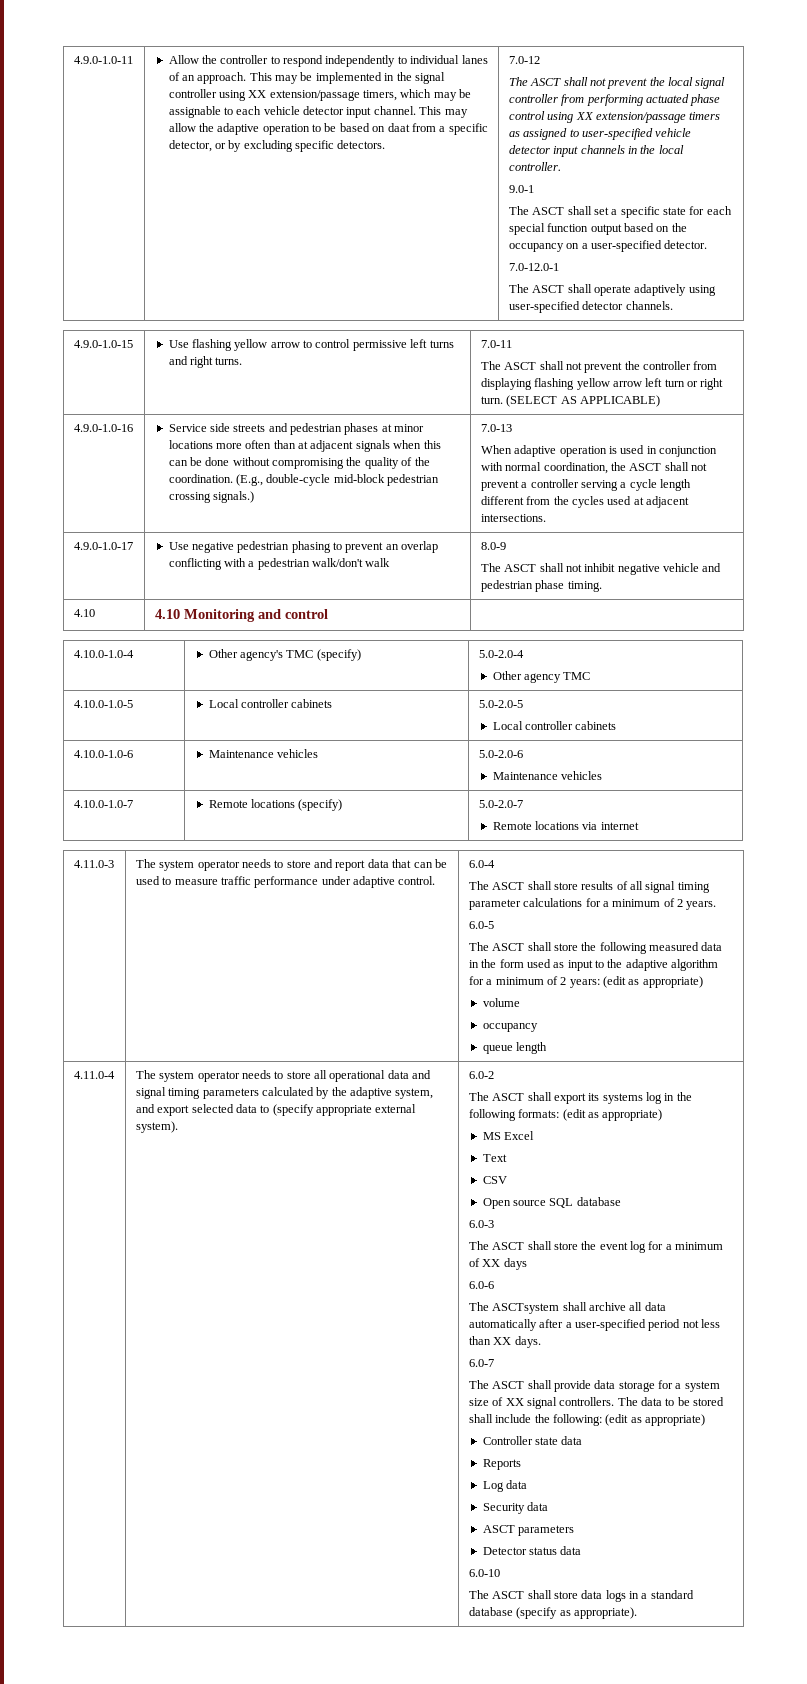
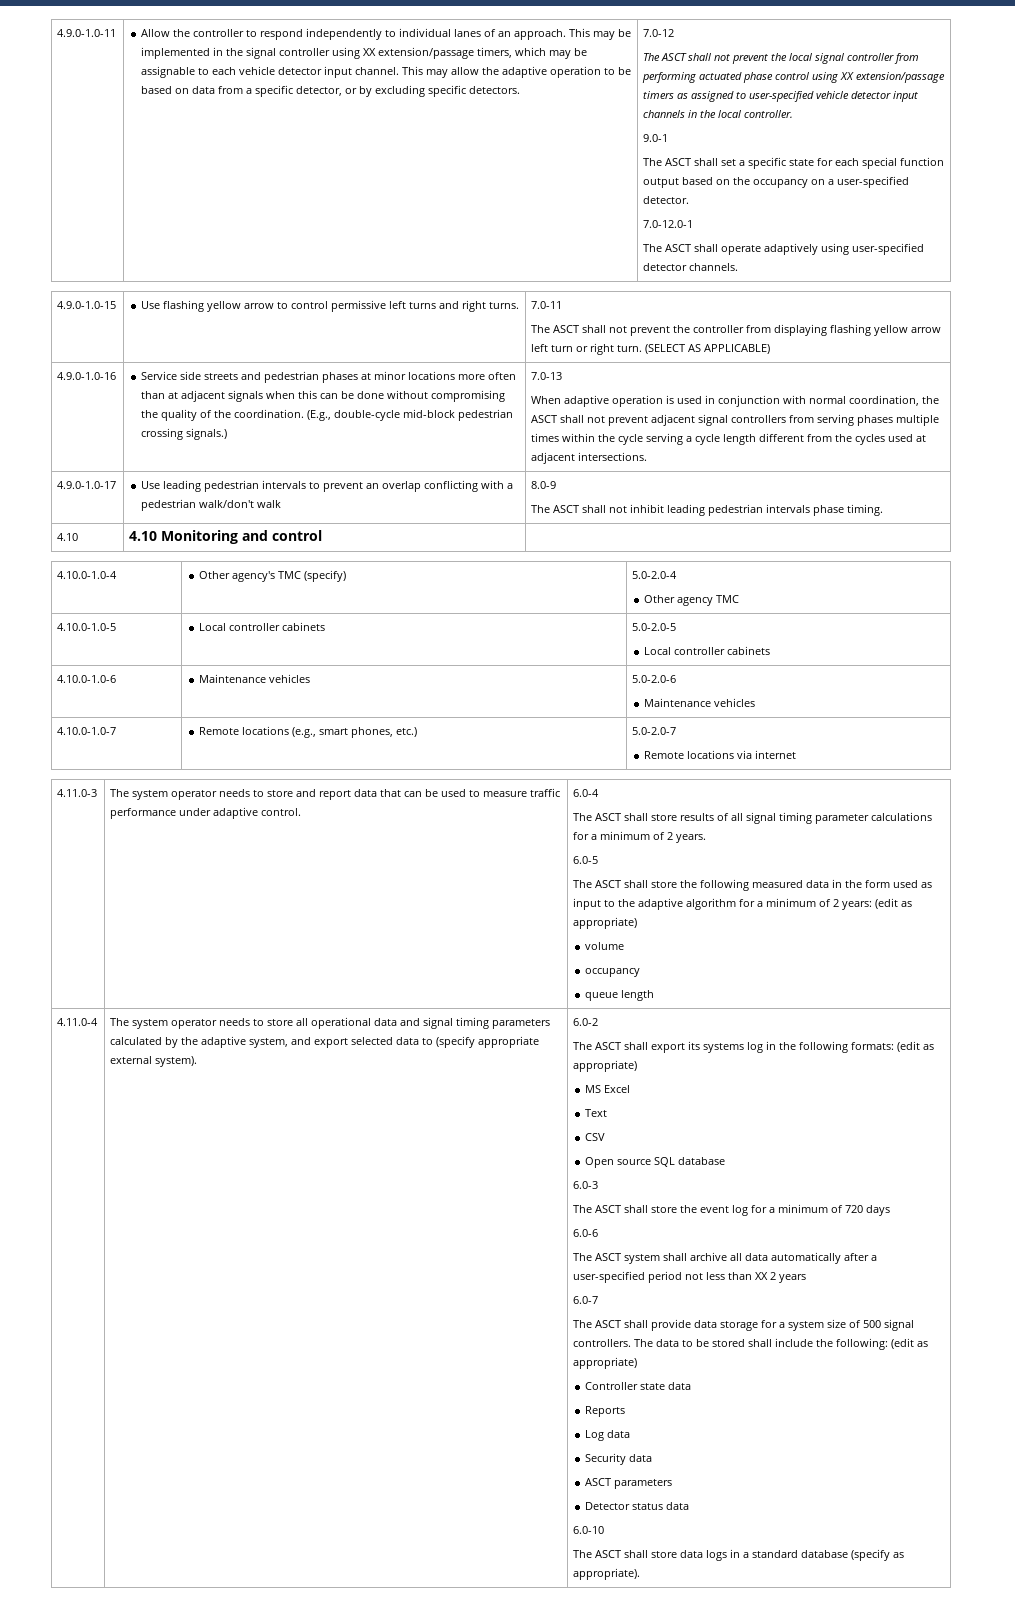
[387,123,410,132] daat -> [192,86,216,94] data
[521,479,579,488] a controller -> [651,414,940,426] [531,433,644,445] adjacent signal controllers from serving phases multiple times within the cycle
[191,541,331,553] negative pedestrian phasing -> [163,480,307,492] leading pedestrian intervals
[617,563,722,575] [480,580,533,592] negative vehicle and pedestrian -> [667,504,811,516] leading pedestrian intervals
[298,799,343,811] (specify) -> [292,727,418,738] (e.g., smart phones, etc.)
[482,1259,501,1267] XX -> [845,1205,864,1213] 720
[492,1303,560,1314] ASCTsystem -> [595,1253,661,1264] ASCT system
[514,1336,541,1348] days. -> [770,1272,807,1283] 2 years
[505,1398,524,1406] XX -> [863,1320,882,1328] 500

